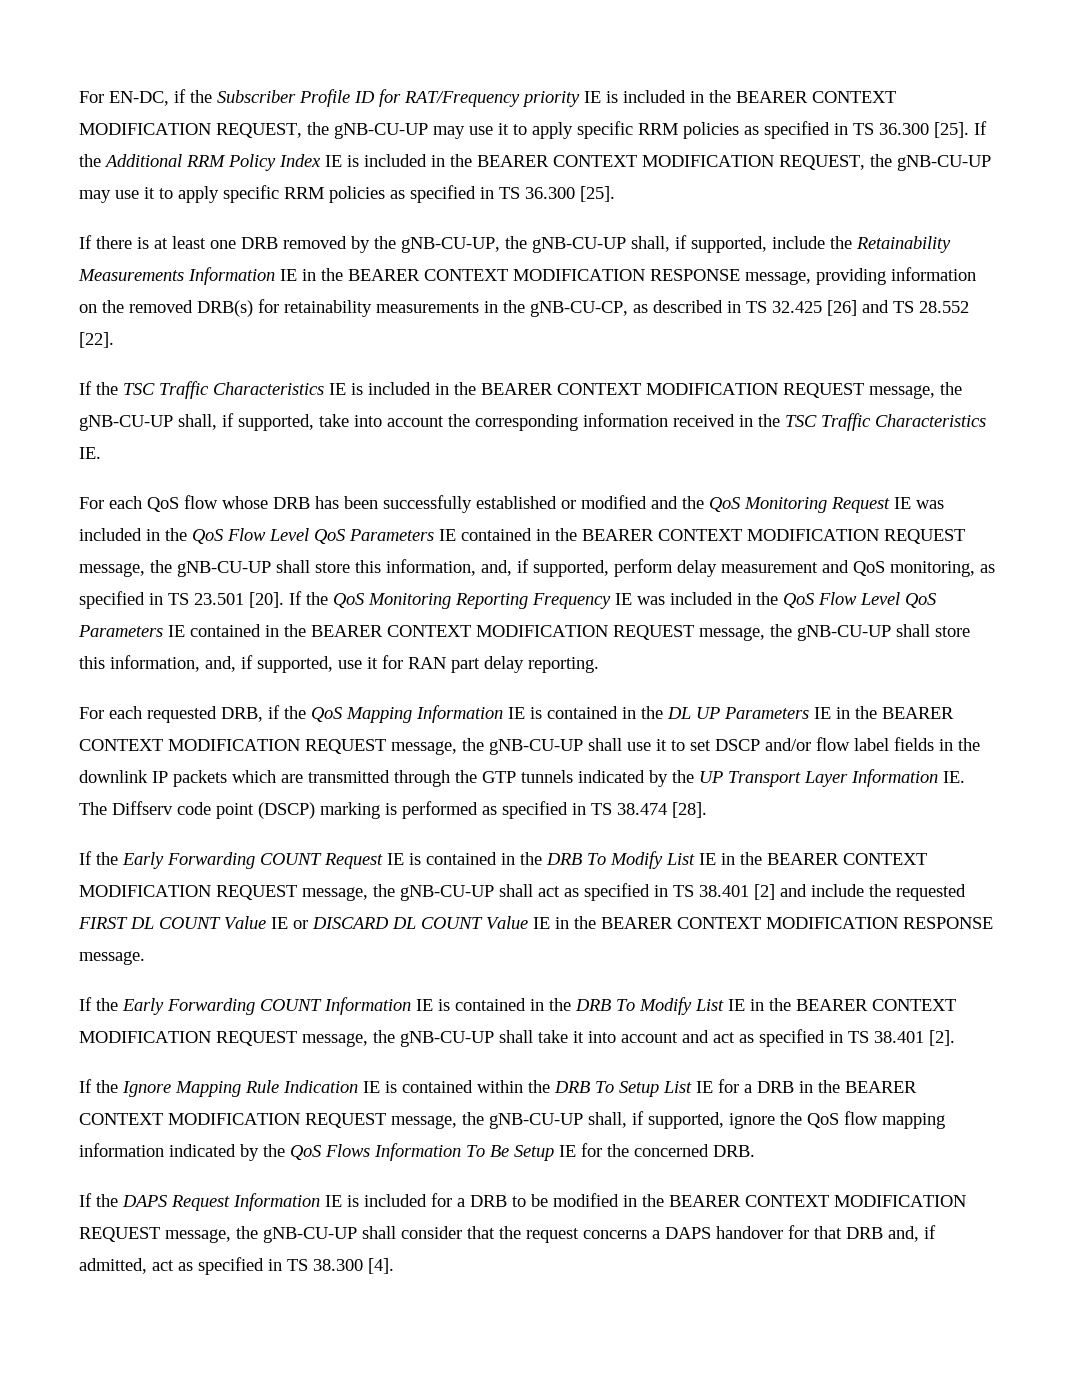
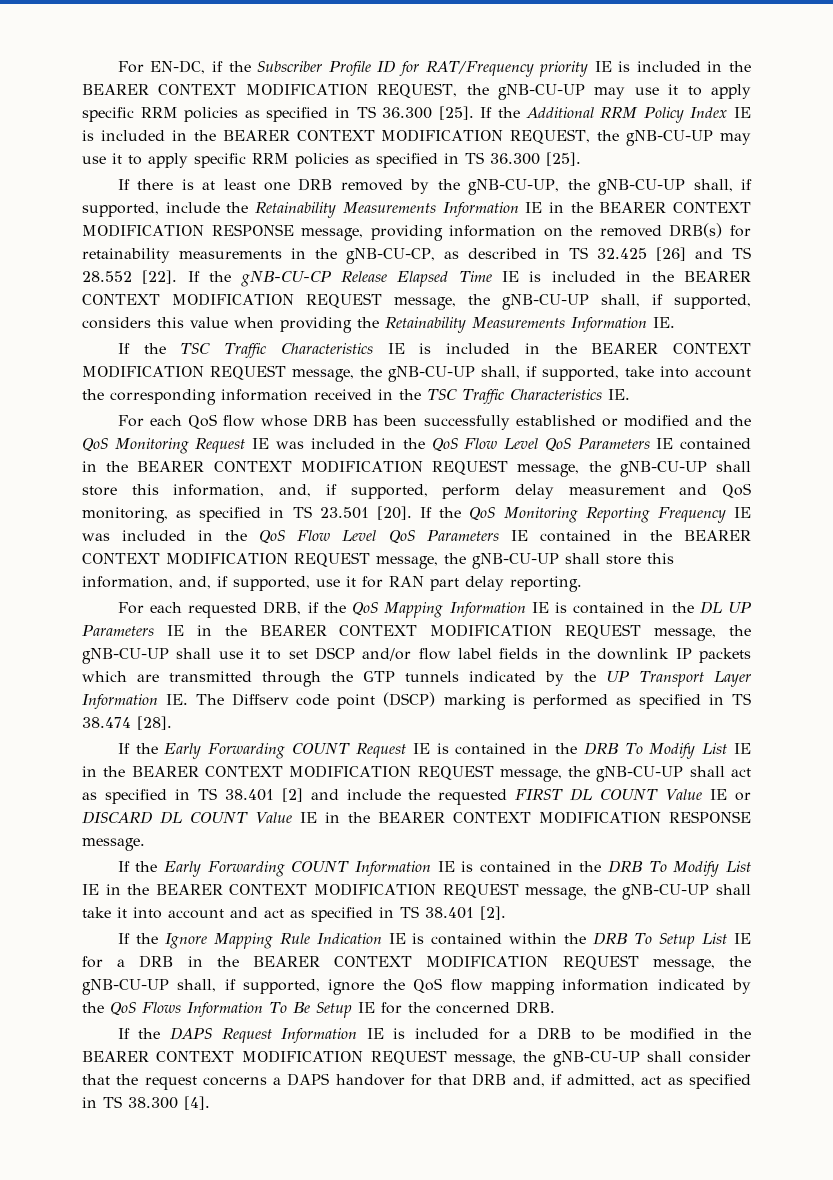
(114, 340) none -> [187,271,751,287] [82,293,751,310] [82,317,675,333] If the gNB-CU-CP Release Elapsed Time IE is included in the BEARER CONTEXT MODIFICATION REQUEST message, the gNB-CU-UP shall, if supported, considers this value when providing the Retainability Measurements Information IE.

